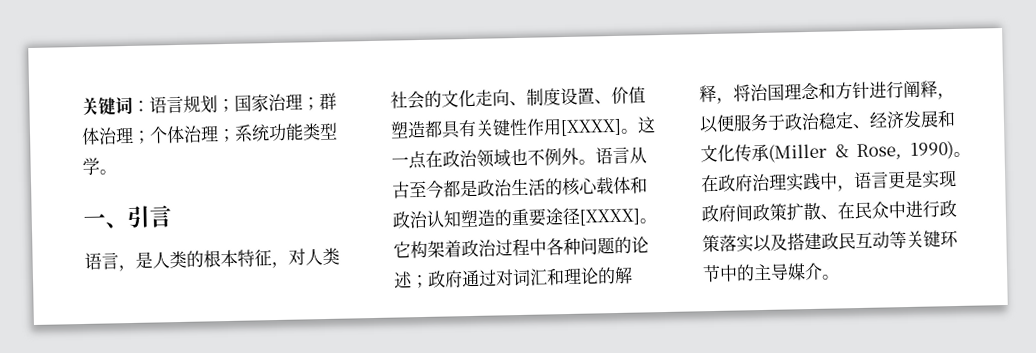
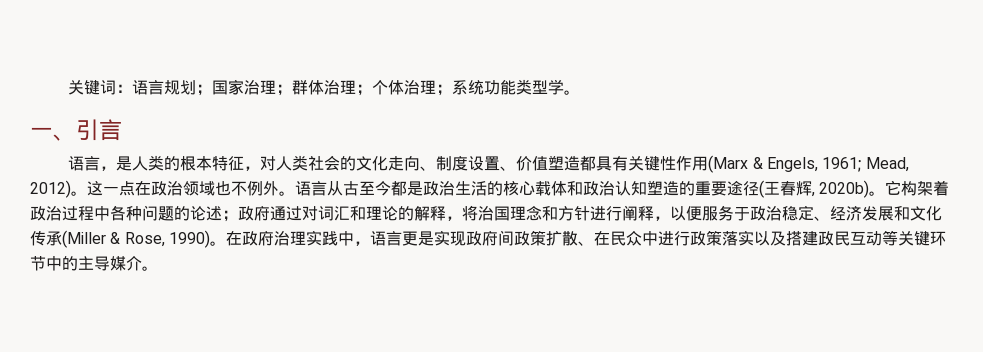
[560,118,622,137] [XXXX] -> [708,155,909,173] [30,180,71,198] (Marx & Engels, 1961; Mead, 2012)
[579,208,641,226] [XXXX] -> [759,180,870,198] (王春辉, 2020b)

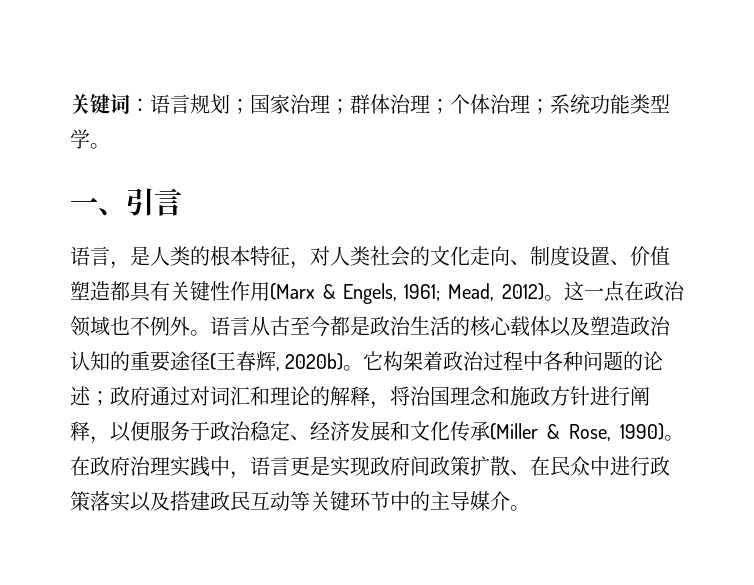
[567,181,583,196] 和 -> [550,316,630,337] 以及塑造
[647,180,679,196] 塑造 -> (110, 361) none
(558, 213) none -> [510,386,550,406] 施政

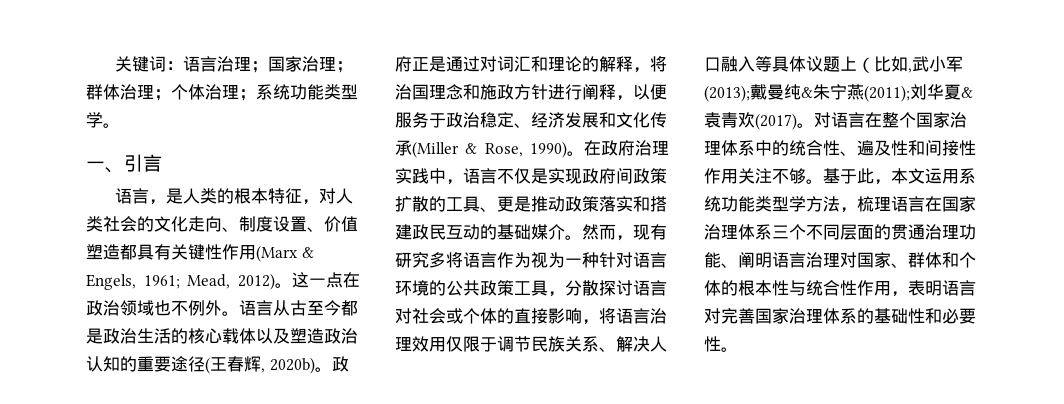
[190,94,230,114] 规划 -> [216,56,251,72] 治理
[363,351,664,371] [70,386,150,406] 它构架着政治过程中各种问题的论述；政府 -> [331,356,349,372] [395,56,446,72] 政府正是
[290,456,310,476] 更 -> [497,168,531,184] 不仅
[510,456,650,476] 、在民众中进行 -> [429,196,565,212] 的工具、更是推动
[130,492,170,512] 以及 -> [633,196,650,212] 和
[290,491,510,511] 等关键环节中的主导媒介 -> [480,224,667,241] [395,252,667,268] [395,280,667,297] [395,308,667,325] [395,336,667,352] [704,56,963,73] [704,84,973,102] [704,112,967,130] [704,140,976,156] [704,168,976,185] [704,196,976,213] [704,224,976,240] [704,252,976,268] [704,280,976,297] [704,308,976,324] [704,336,721,352] 的基础媒介。然而，现有研究多将语言作为视为一种针对语言环境的公共政策工具，分散探讨语言对社会或个体的直接影响，将语言治理效用仅限于调节民族关系、解决人口融入等具体议题上（比如,武小军(2013);戴曼纯&朱宁燕(2011);刘华夏&袁青欢(2017)。对语言在整个国家治理体系中的统合性、遍及性和间接性作用关注不够。基于此，本文运用系统功能类型学方法，梳理语言在国家治理体系三个不同层面的贯通治理功能、阐明语言治理对国家、群体和个体的根本性与统合性作用，表明语言对完善国家治理体系的基础性和必要性

